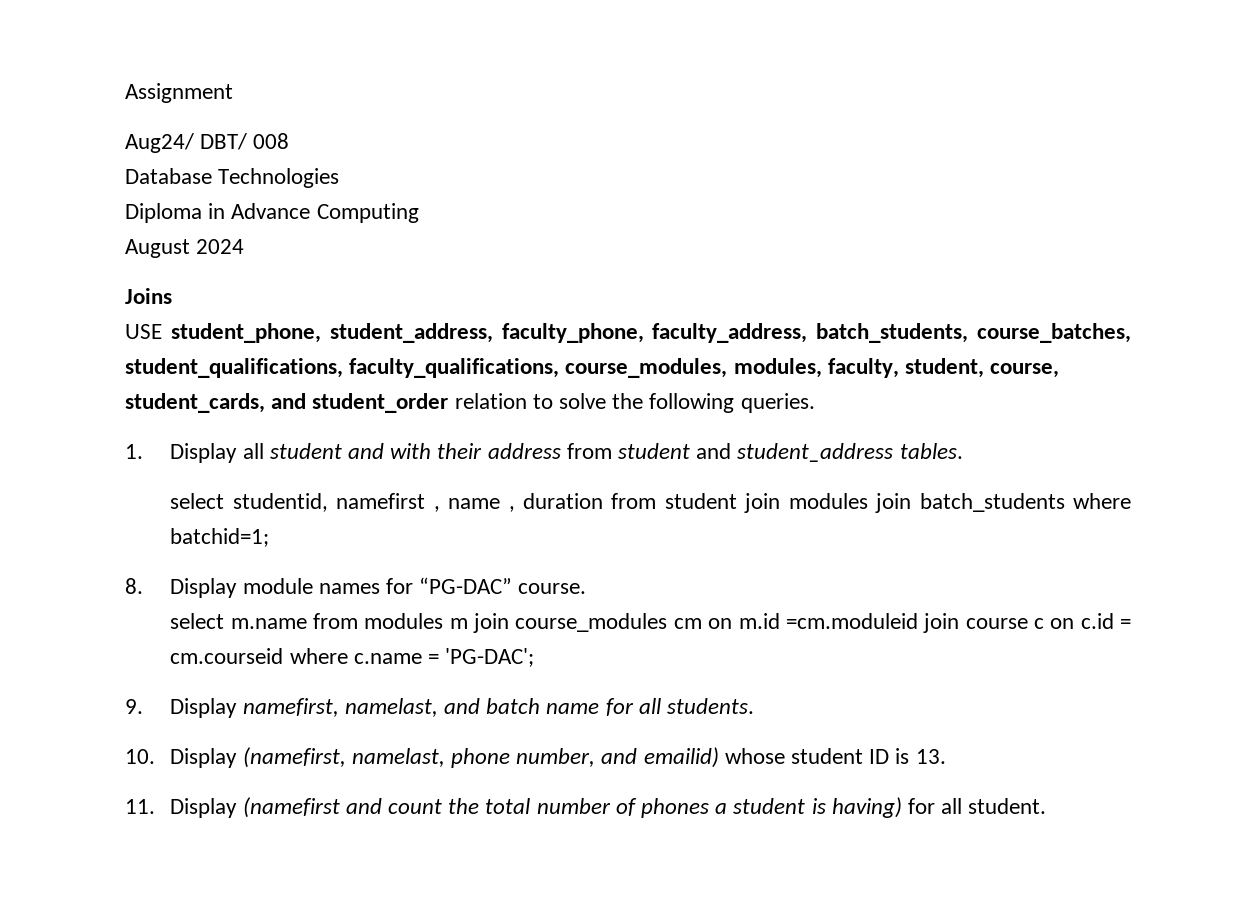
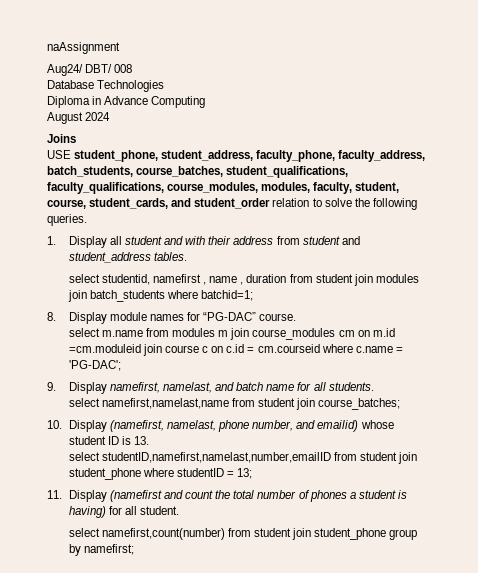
[125,83,233,103] Assignment -> [47,42,120,54] naAssignment
(755, 706) none -> [68,398,401,410] // select namefirst,namelast,name from student join course_batches;
(946, 756) none -> [68,452,418,464] [68,468,253,480] // select studentID,namefirst,namelast,number,emailID from student join student_phone where studentID = 13;
(1047, 806) none -> [68,528,418,540] [68,544,134,556] // select namefirst,count(number) from student join student_phone group by namefirst;

